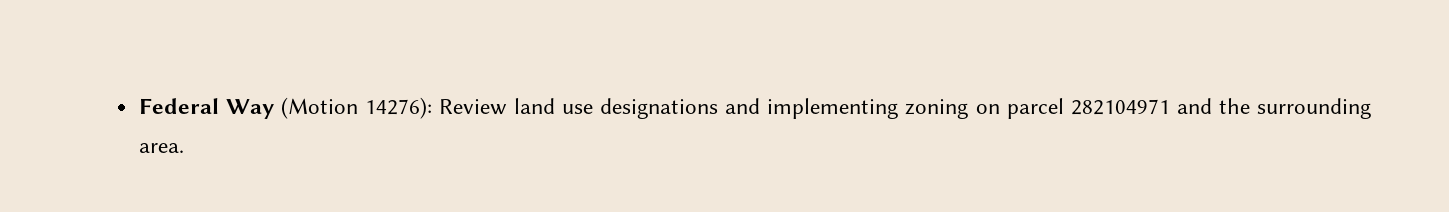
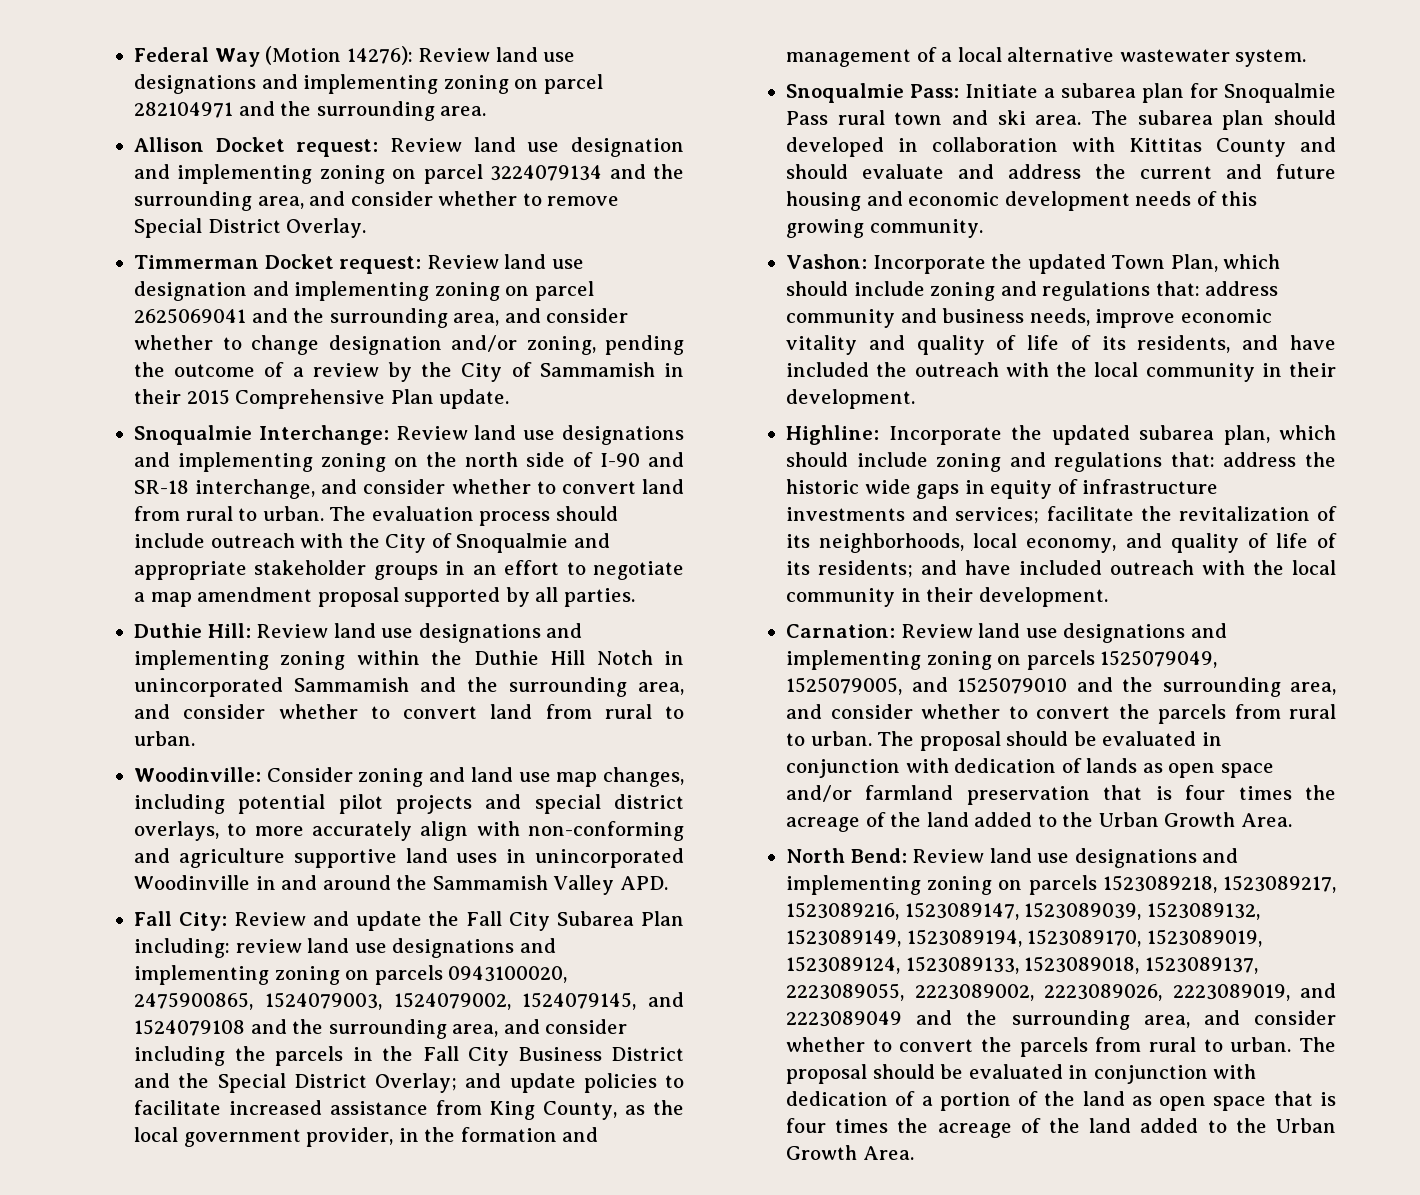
(184, 148) none -> [134,137,684,157] [134,164,684,184] [134,191,620,211] [134,218,367,238] [134,254,584,274] [134,281,594,301] [134,308,629,328] [134,335,684,355] [134,362,684,382] [134,389,510,409] [134,425,685,445] [134,452,684,472] [134,479,685,499] [134,506,618,526] [134,533,610,553] [134,560,684,580] [134,587,635,607] [134,623,583,643] [134,650,684,670] [134,677,684,697] [134,704,684,719] [134,731,196,746] [134,767,684,787] [134,794,685,814] [134,821,684,841] [134,848,685,868] [134,875,668,895] [134,911,684,931] [134,938,556,958] [134,965,568,985] [134,992,684,1010] [134,1019,628,1039] [134,1046,684,1066] [134,1073,684,1093] [134,1100,684,1120] [134,1127,599,1147] [786,47,1307,67] [786,83,1337,103] [786,110,1337,130] [786,137,1336,157] [786,164,1336,179] [786,191,1258,211] [786,219,983,238] [786,254,1281,274] [786,281,1279,301] [786,308,1272,328] [786,335,1336,355] [786,362,1336,382] [786,389,916,409] [786,425,1336,445] [786,452,1336,472] [786,479,1219,499] [786,506,1337,524] [786,533,1337,553] [786,560,1336,578] [786,587,1108,607] [786,623,1227,643] [786,650,1218,670] [786,677,1336,697] [786,704,1336,724] [786,731,1222,751] [786,758,1274,778] [786,785,1336,805] [786,812,1292,832] [786,848,1239,868] [786,875,1336,895] [786,902,1260,920] [786,929,1262,947] [786,956,1258,974] [786,983,1336,1001] [786,1010,1336,1030] [786,1037,1337,1057] [786,1064,1257,1084] [786,1091,1336,1111] [786,1118,1336,1138] [786,1145,914,1160] // Allison Docket request: Review land use designation and implementing zoning on parcel 3224079134 and the surrounding area, and consider whether to remove Special District Overlay. // Timmerman Docket request: Review land use designation and implementing zoning on parcel 2625069041 and the surrounding area, and consider whether to change designation and/or zoning, pending the outcome of a review by the City of Sammamish in their 2015 Comprehensive Plan update. // Snoqualmie Interchange: Review land use designations and implementing zoning on the north side of I-90 and SR-18 interchange, and consider whether to convert land from rural to urban. The evaluation process should include outreach with the City of Snoqualmie and appropriate stakeholder groups in an effort to negotiate a map amendment proposal supported by all parties. // Duthie Hill: Review land use designations and implementing zoning within the Duthie Hill Notch in unincorporated Sammamish and the surrounding area, and consider whether to convert land from rural to urban. // Woodinville: Consider zoning and land use map changes, including potential pilot projects and special district overlays, to more accurately align with non-conforming and agriculture supportive land uses in unincorporated Woodinville in and around the Sammamish Valley APD. // Fall City: Review and update the Fall City Subarea Plan including: review land use designations and implementing zoning on parcels 0943100020, 2475900865, 1524079003, 1524079002, 1524079145, and 1524079108 and the surrounding area, and consider including the parcels in the Fall City Business District and the Special District Overlay; and update policies to facilitate increased assistance from King County, as the local government provider, in the formation and management of a local alternative wastewater system. // Snoqualmie Pass: Initiate a subarea plan for Snoqualmie Pass rural town and ski area. The subarea plan should developed in collaboration with Kittitas County and should evaluate and address the current and future housing and economic development needs of this growing community. // Vashon: Incorporate the updated Town Plan, which should include zoning and regulations that: address community and business needs, improve economic vitality and quality of life of its residents, and have included the outreach with the local community in their development. // Highline: Incorporate the updated subarea plan, which should include zoning and regulations that: address the historic wide gaps in equity of infrastructure investments and services; facilitate the revitalization of its neighborhoods, local economy, and quality of life of its residents; and have included outreach with the local community in their development. // Carnation: Review land use designations and implementing zoning on parcels 1525079049, 1525079005, and 1525079010 and the surrounding area, and consider whether to convert the parcels from rural to urban. The proposal should be evaluated in conjunction with dedication of lands as open space and/or farmland preservation that is four times the acreage of the land added to the Urban Growth Area. // North Bend: Review land use designations and implementing zoning on parcels 1523089218, 1523089217, 1523089216, 1523089147, 1523089039, 1523089132, 1523089149, 1523089194, 1523089170, 1523089019, 1523089124, 1523089133, 1523089018, 1523089137, 2223089055, 2223089002, 2223089026, 2223089019, and 2223089049 and the surrounding area, and consider whether to convert the parcels from rural to urban. The proposal should be evaluated in conjunction with dedication of a portion of the land as open space that is four times the acreage of the land added to the Urban Growth Area.

